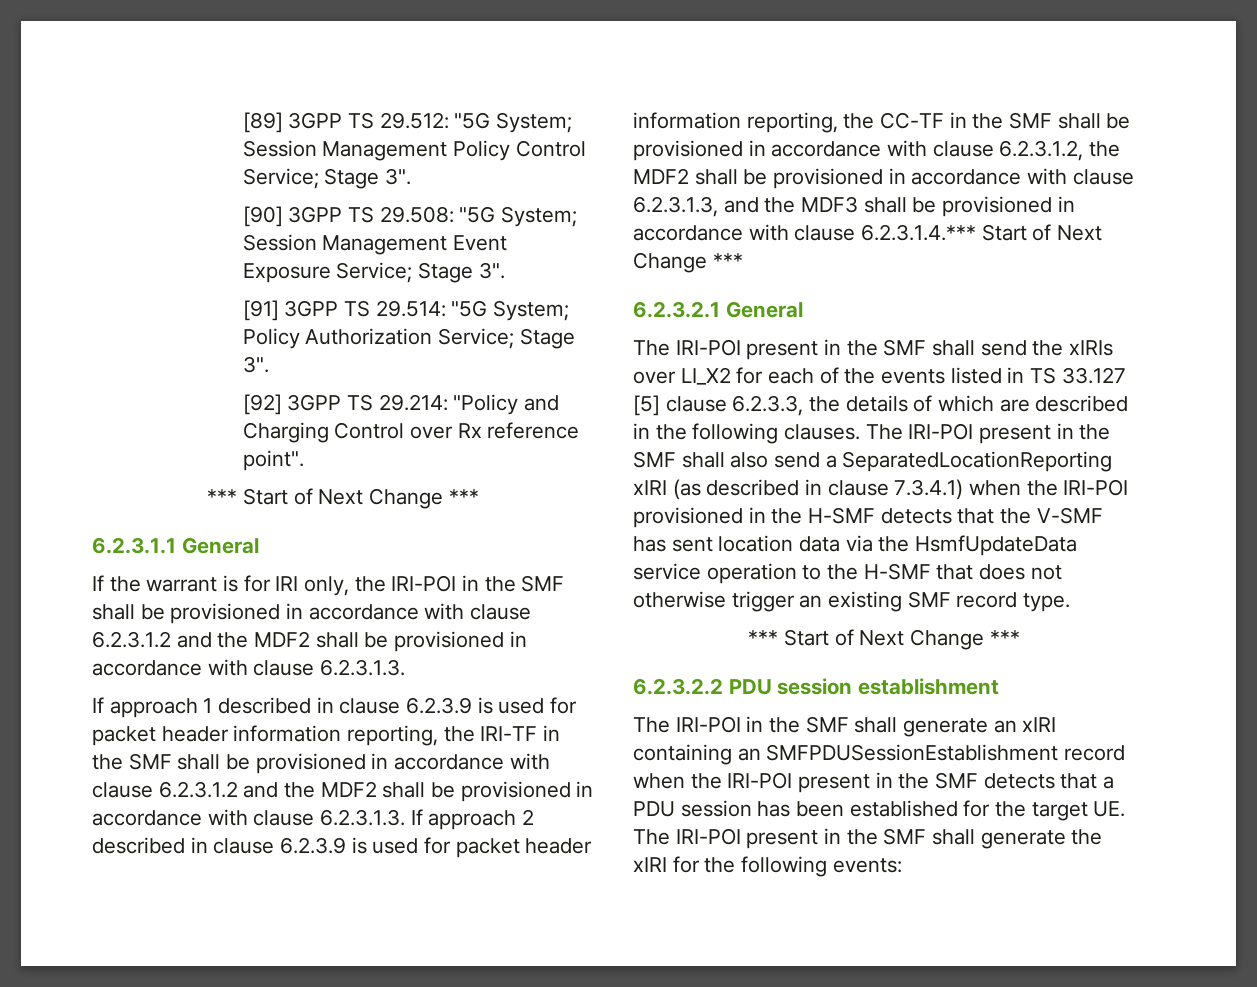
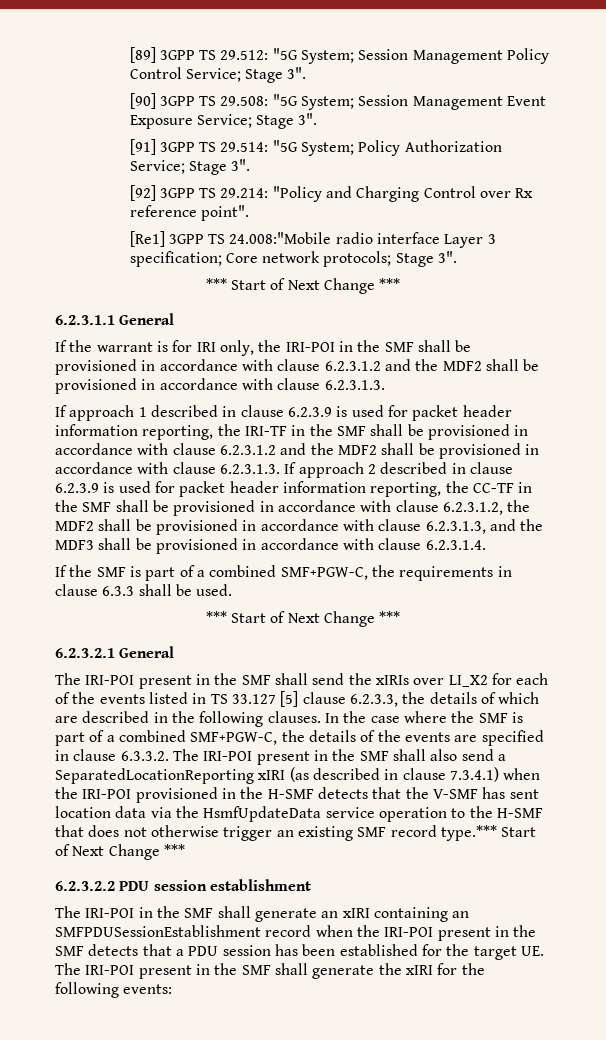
(304, 460) none -> [129,231,496,248] [129,251,458,267] // [Re1] 3GPP TS 24.008:"Mobile radio interface Layer 3 specification; Core network protocols; Stage 3".
[861,224,977,241] 6.2.3.1.4.*** -> [425,540,486,550] [55,565,512,581] [55,584,233,596] [205,611,227,623] 6.2.3.1.4. // If the SMF is part of a combined SMF+PGW-C, the requirements in clause 6.3.3 shall be used. // ***
(861, 432) none -> [324,711,523,723] [55,730,544,746] [55,749,169,761] In the case where the SMF is part of a combined SMF+PGW-C, the details of the events are specified in clause 6.3.3.2.
[1023,593,1071,612] [748,630,779,645] type. // *** -> [440,825,497,841] type.***

